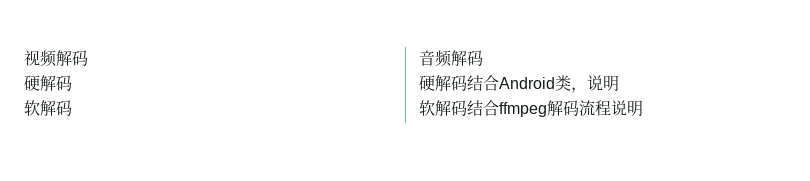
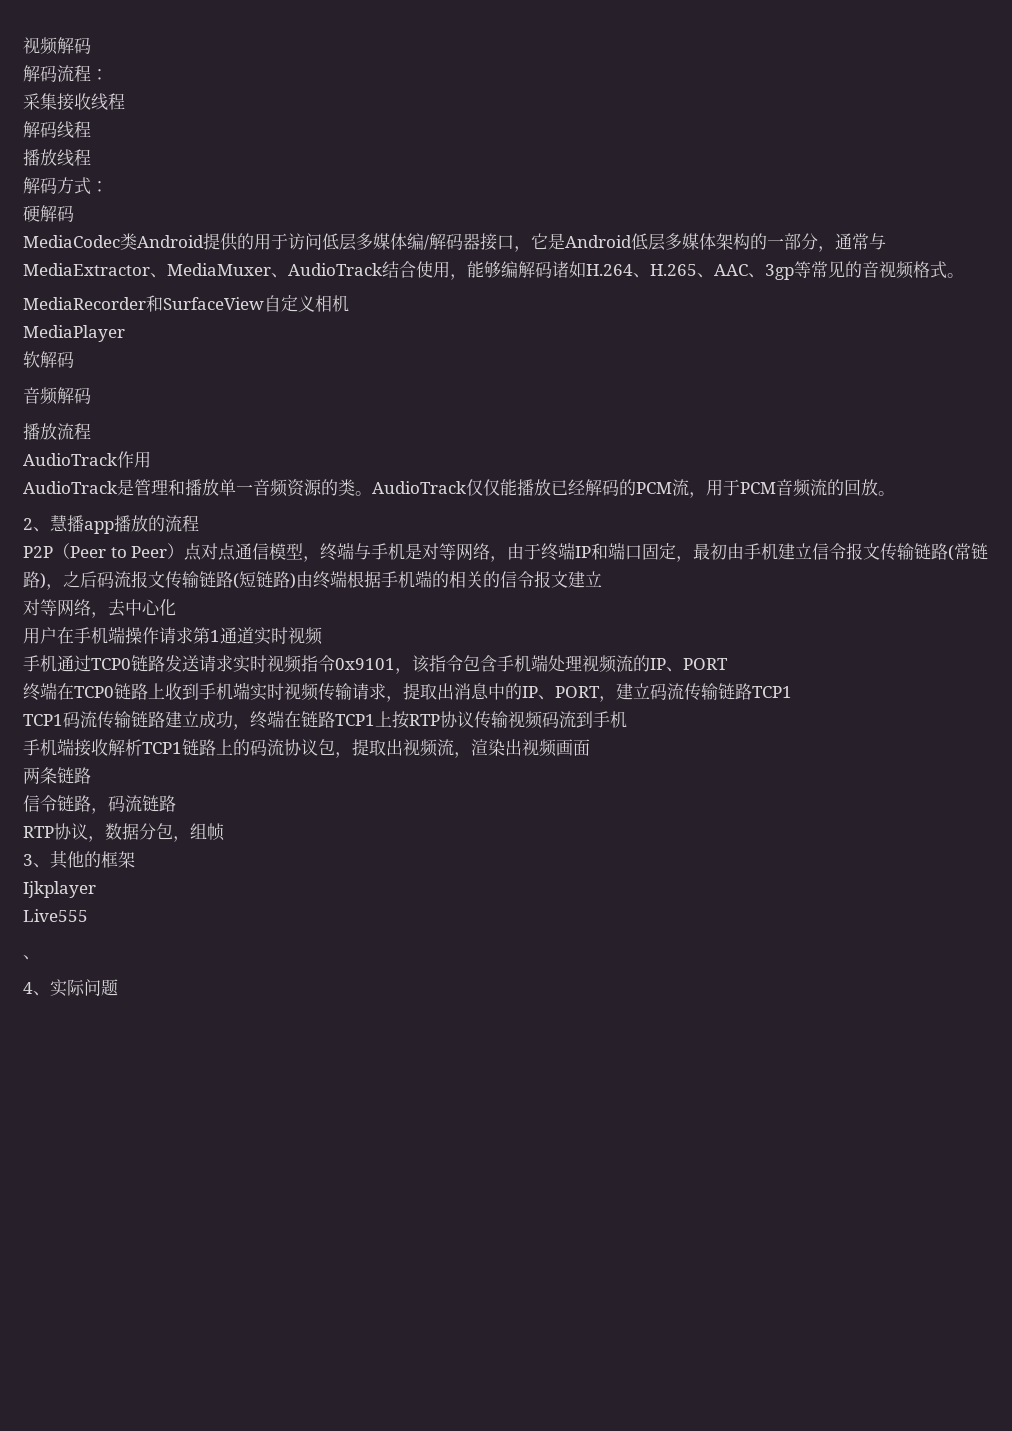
[24,75,72,91] [24,100,72,116] [419,50,483,67] [419,75,619,93] [419,100,643,117] 硬解码 // 软解码 // 音频解码 // 硬解码结合Android类，说明 // 软解码结合ffmpeg解码流程说明 -> [23,65,108,82] [23,93,125,111] [23,121,91,139] [23,149,91,167] [23,177,108,195] [23,205,74,222] [23,233,886,252] [23,261,964,280] [23,295,349,312] [23,325,125,342] [23,351,74,368] [23,387,91,405] [23,423,91,440] [23,451,151,468] [23,479,895,498] [23,515,199,534] [23,542,989,562] [23,570,602,590] [23,599,176,618] [23,626,323,645] [23,654,728,674] [23,682,792,702] [23,710,627,730] [23,738,590,758] [23,767,91,784] [23,795,176,814] [23,823,225,842] [23,850,135,869] [23,881,96,898] [23,909,88,922] [23,955,40,960] [23,979,118,997] 解码流程： // 采集接收线程 // 解码线程 // 播放线程 // 解码方式： // 硬解码 // MediaCodec类Android提供的用于访问低层多媒体编/解码器接口，它是Android低层多媒体架构的一部分，通常与MediaExtractor、MediaMuxer、AudioTrack结合使用，能够编解码诸如H.264、H.265、AAC、3gp等常见的音视频格式。 // MediaRecorder和SurfaceView自定义相机 // MediaPlayer // 软解码 // 音频解码 // 播放流程 // AudioTrack作用 // AudioTrack是管理和播放单一音频资源的类。AudioTrack仅仅能播放已经解码的PCM流，用于PCM音频流的回放。 // 2、慧播app播放的流程 // P2P（Peer to Peer）点对点通信模型，终端与手机是对等网络，由于终端IP和端口固定，最初由手机建立信令报文传输链路(常链路)，之后码流报文传输链路(短链路)由终端根据手机端的相关的信令报文建立 // 对等网络，去中心化 // 用户在手机端操作请求第1通道实时视频 // 手机通过TCP0链路发送请求实时视频指令0x9101，该指令包含手机端处理视频流的IP、PORT // 终端在TCP0链路上收到手机端实时视频传输请求，提取出消息中的IP、PORT，建立码流传输链路TCP1 // TCP1码流传输链路建立成功，终端在链路TCP1上按RTP协议传输视频码流到手机 // 手机端接收解析TCP1链路上的码流协议包，提取出视频流，渲染出视频画面 // 两条链路 // 信令链路，码流链路 // RTP协议，数据分包，组帧 // 3、其他的框架 // Ijkplayer // Live555 // 、 // 4、实际问题

